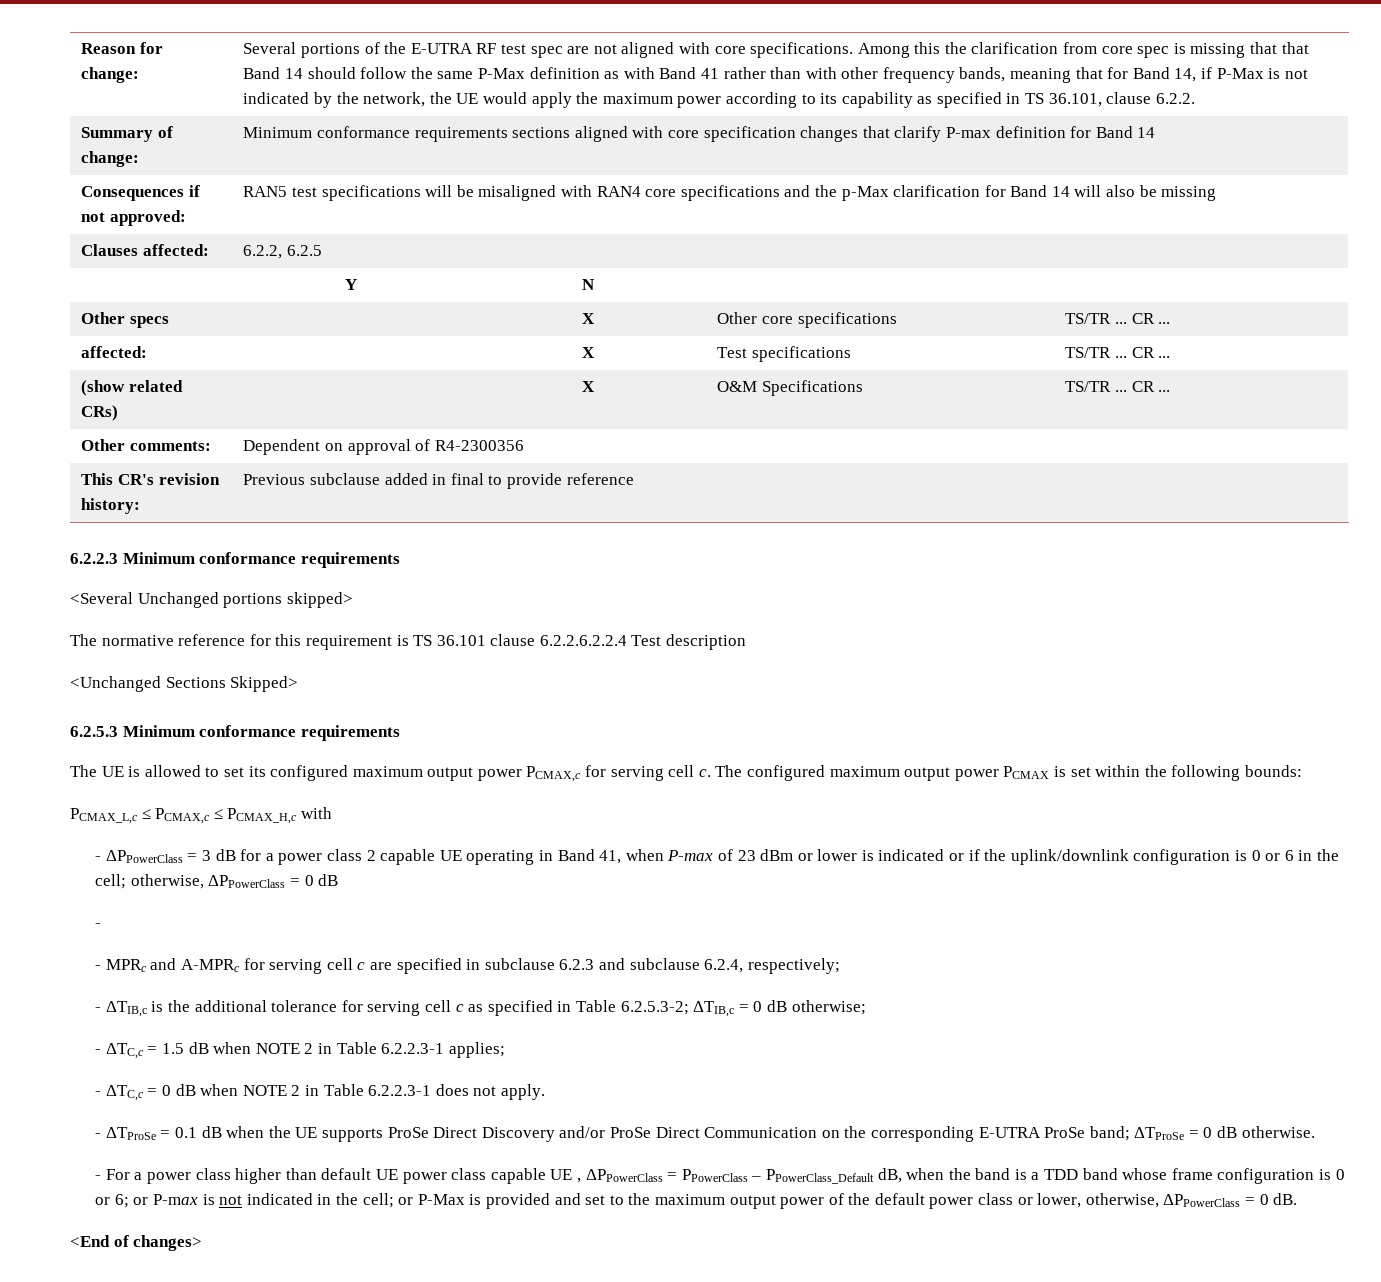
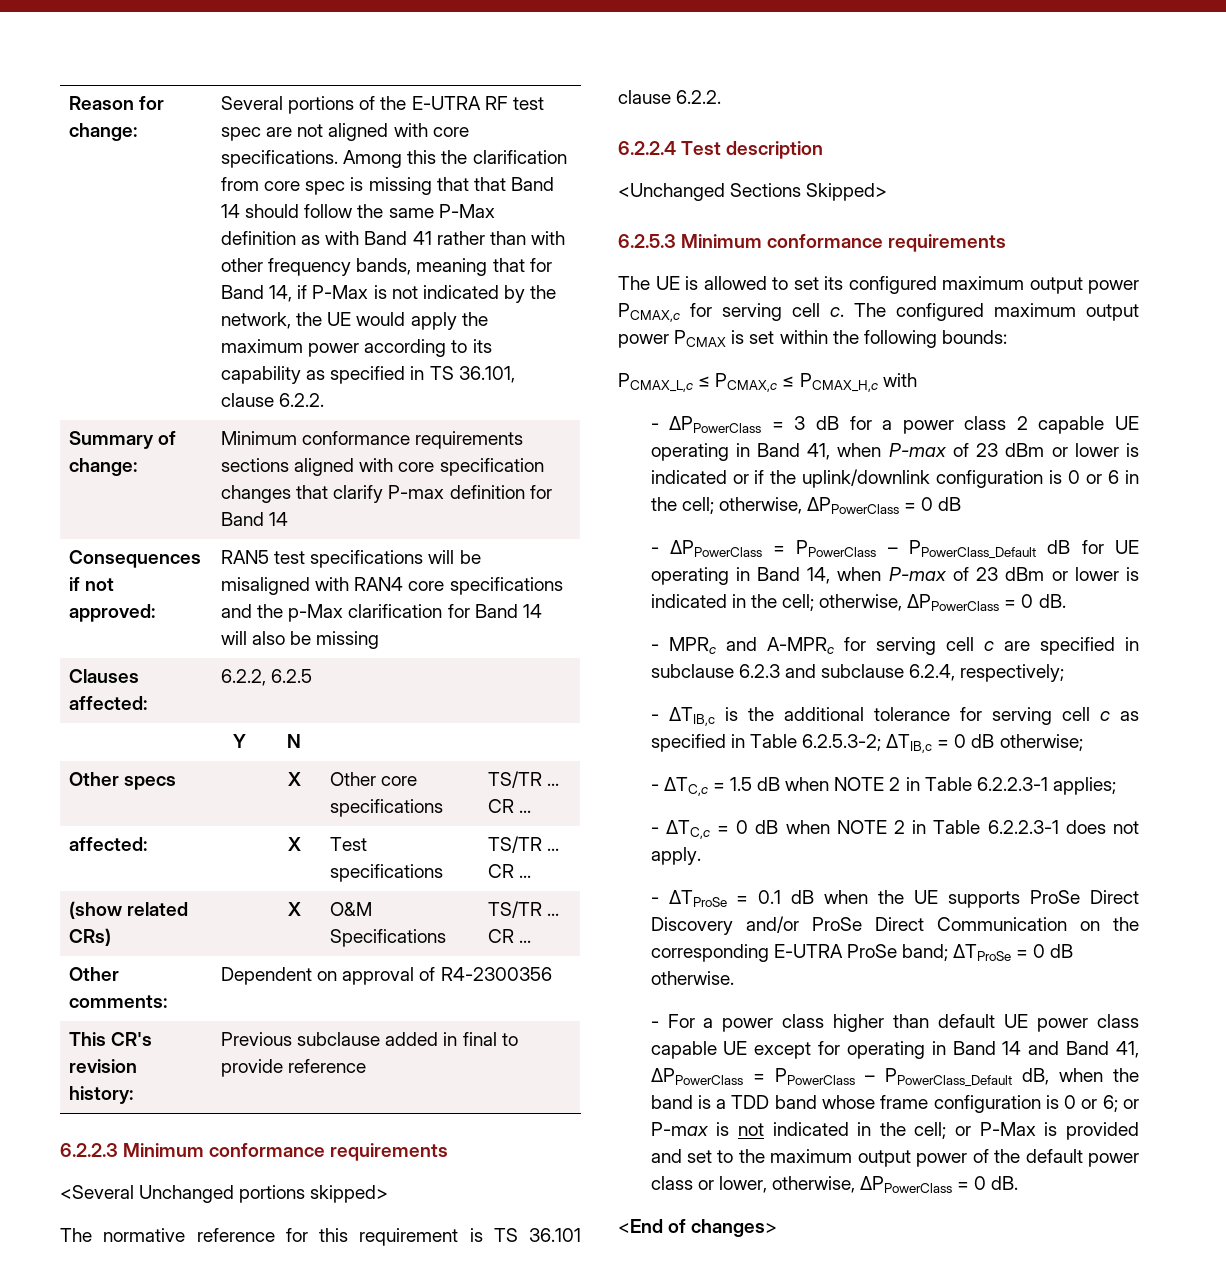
[539,635,627,646] 6.2.2.6.2.2.4 -> [676,90,722,104] [618,141,676,155] 6.2.2. // 6.2.2.4
(102, 925) none -> [669,540,1139,559] [650,567,1139,585] [650,594,1066,611] ΔPPowerClass = PPowerClass – PPowerClass_Default dB for UE operating in Band 14, when P-max of 23 dBm or lower is indicated in the cell; otherwise, ΔPPowerClass = 0 dB.
[576,1178,581,1183] , -> [754,1041,1139,1059] except for operating in Band 14 and Band 41,

